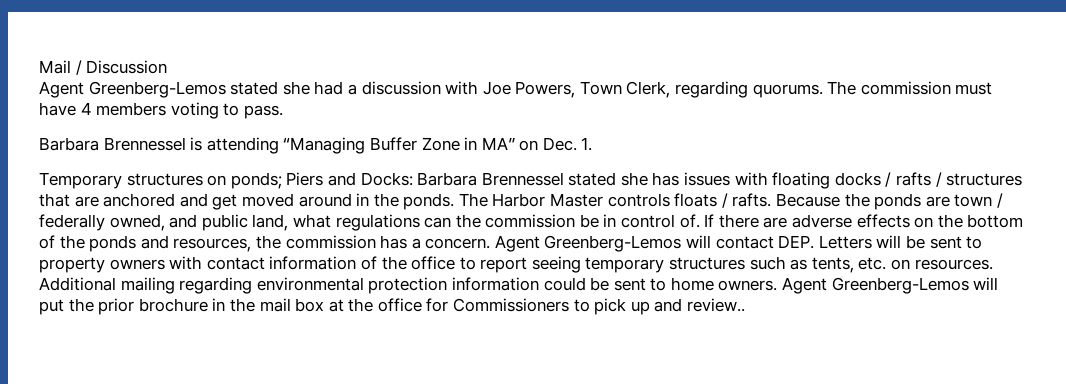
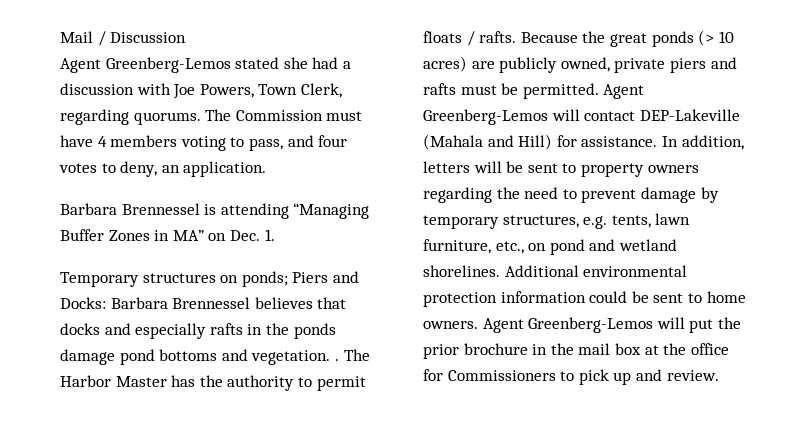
[860,81,951,95] commission -> [235,110,323,121] Commission
[243,105,283,119] pass. -> [248,135,348,151] [59,161,267,177] pass, and four votes to deny, an application.
[421,137,460,151] Zone -> [108,230,150,241] Zones
[568,172,1023,189] [39,193,670,210] stated she has issues with floating docks / rafts / structures that are anchored and get moved around in the ponds. The Harbor Master controls -> [254,297,347,309] [60,323,336,339] [60,349,370,365] [60,375,366,391] believes that docks and especially rafts in the ponds damage pond bottoms and vegetation. . The Harbor Master has the authority to permit
[874,193,1003,210] [39,214,1024,231] [39,235,872,252] ponds are town / federally owned, and public land, what regulations can the commission be in control of. If there are adverse effects on the bottom of the ponds and resources, the commission has a concern. Agent Greenberg-Lemos will contact DEP. Letters -> [609,30,734,47] [423,56,737,73] [423,83,645,99] [423,109,740,125] [423,134,744,150] [423,161,470,173] great ponds (> 10 acres) are publicly owned, private piers and rafts must be permitted. Agent Greenberg-Lemos will contact DEP-Lakeville (Mahala and Hill) for assistance. In addition, letters
[169,256,993,273] [39,277,253,294] with contact information of the office to report seeing temporary structures such as tents, etc. on resources. Additional mailing regarding -> [423,187,719,203] [423,213,691,229] [423,239,677,255] [423,265,579,277] regarding the need to prevent damage by temporary structures, e.g. tents, lawn furniture, etc., on pond and wetland shorelines. Additional
[687,298,746,312] review.. -> [666,370,719,381] review.

